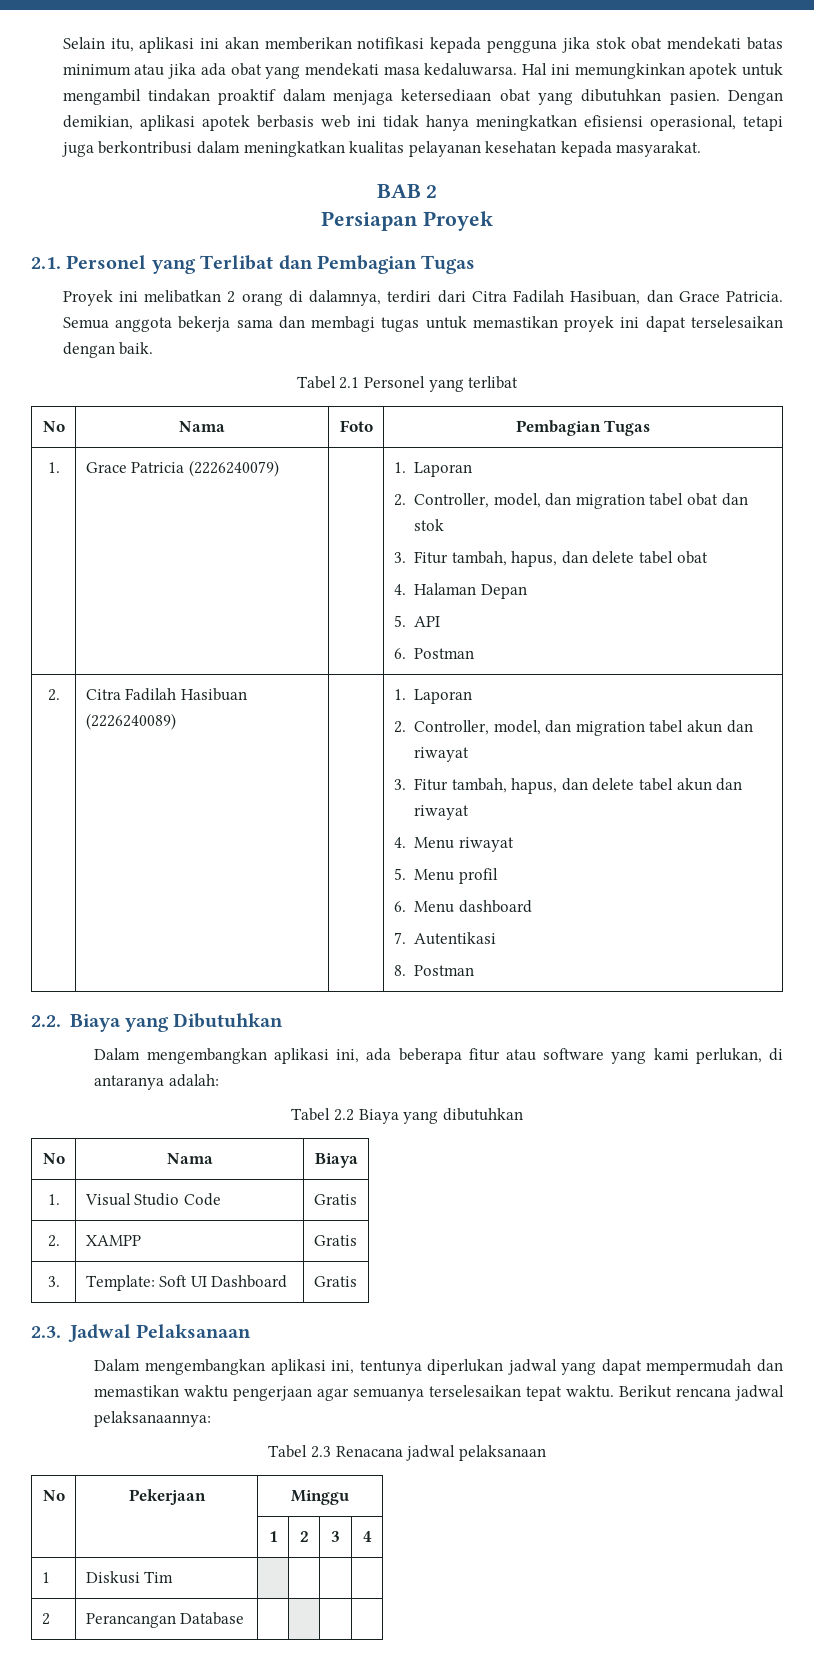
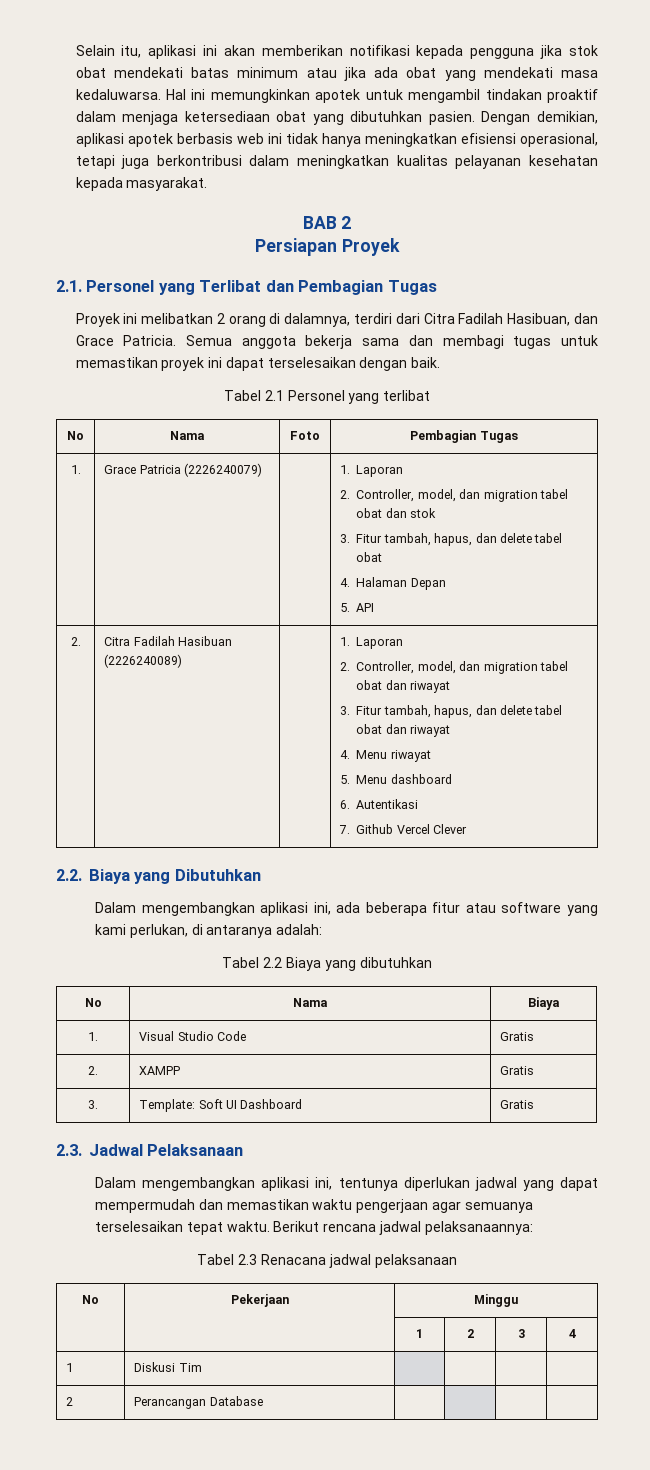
[393,648,475,659] // 6. Postman -> (375, 607) none
[687,720,723,733] akun -> [356,680,383,690] obat
[676,778,712,791] akun -> [356,724,383,734] obat
[458,868,498,884] [393,901,455,913] profil // 6. Menu -> (388, 779) none
[393,932,406,944] 7. -> [340,800,351,809] 6.
[393,965,475,976] 8. Postman -> [339,824,468,834] 7. Github Vercel Clever

